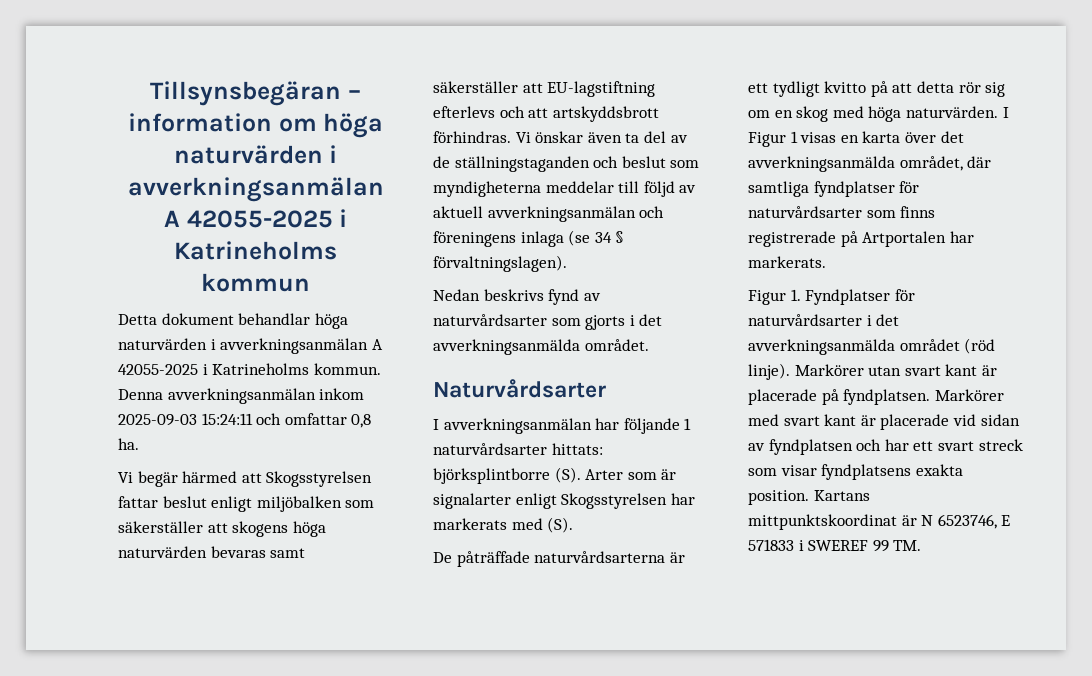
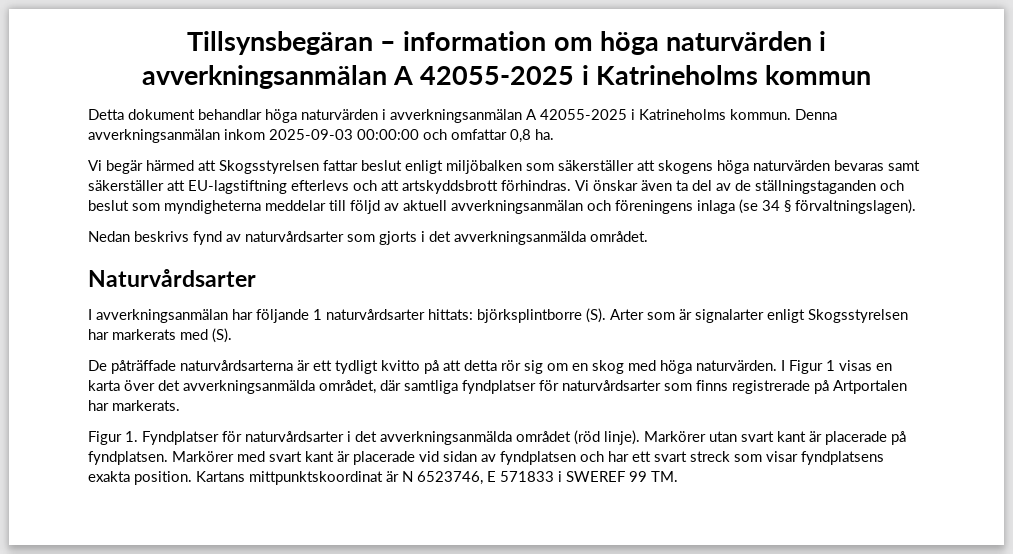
[201,413,253,425] 15:24:11 -> [357,129,419,140] 00:00:00

